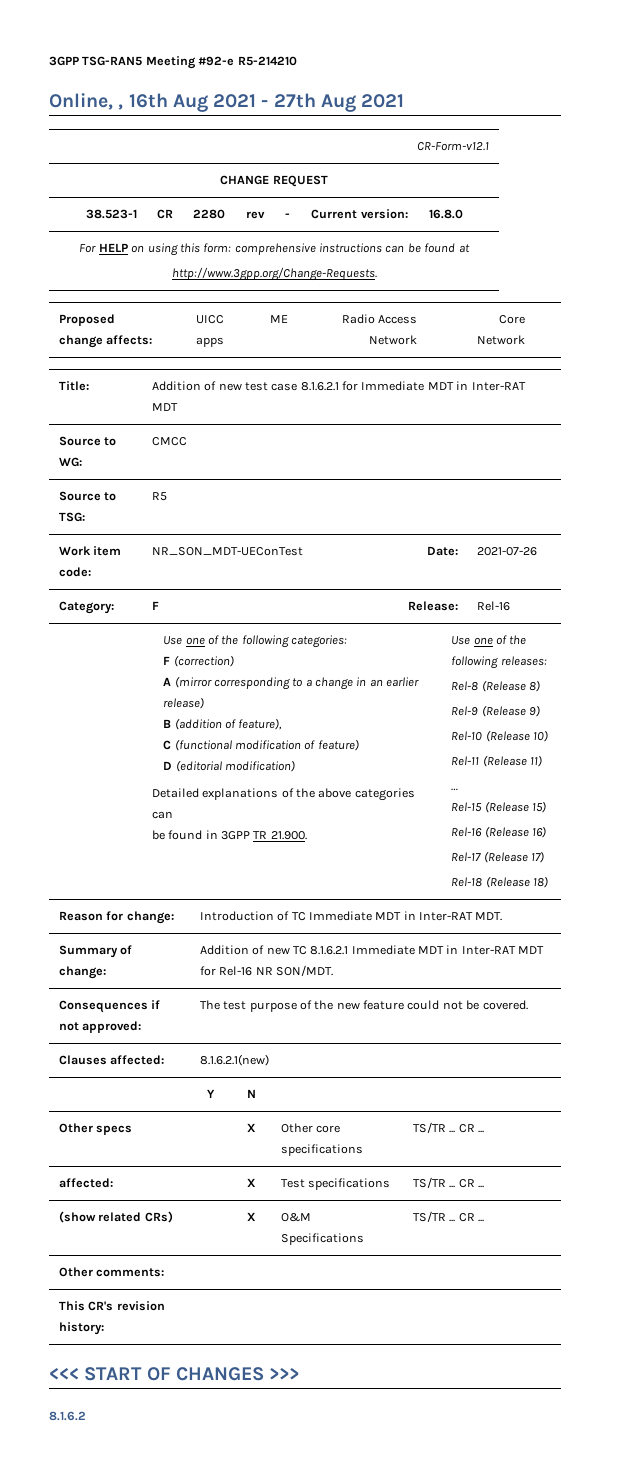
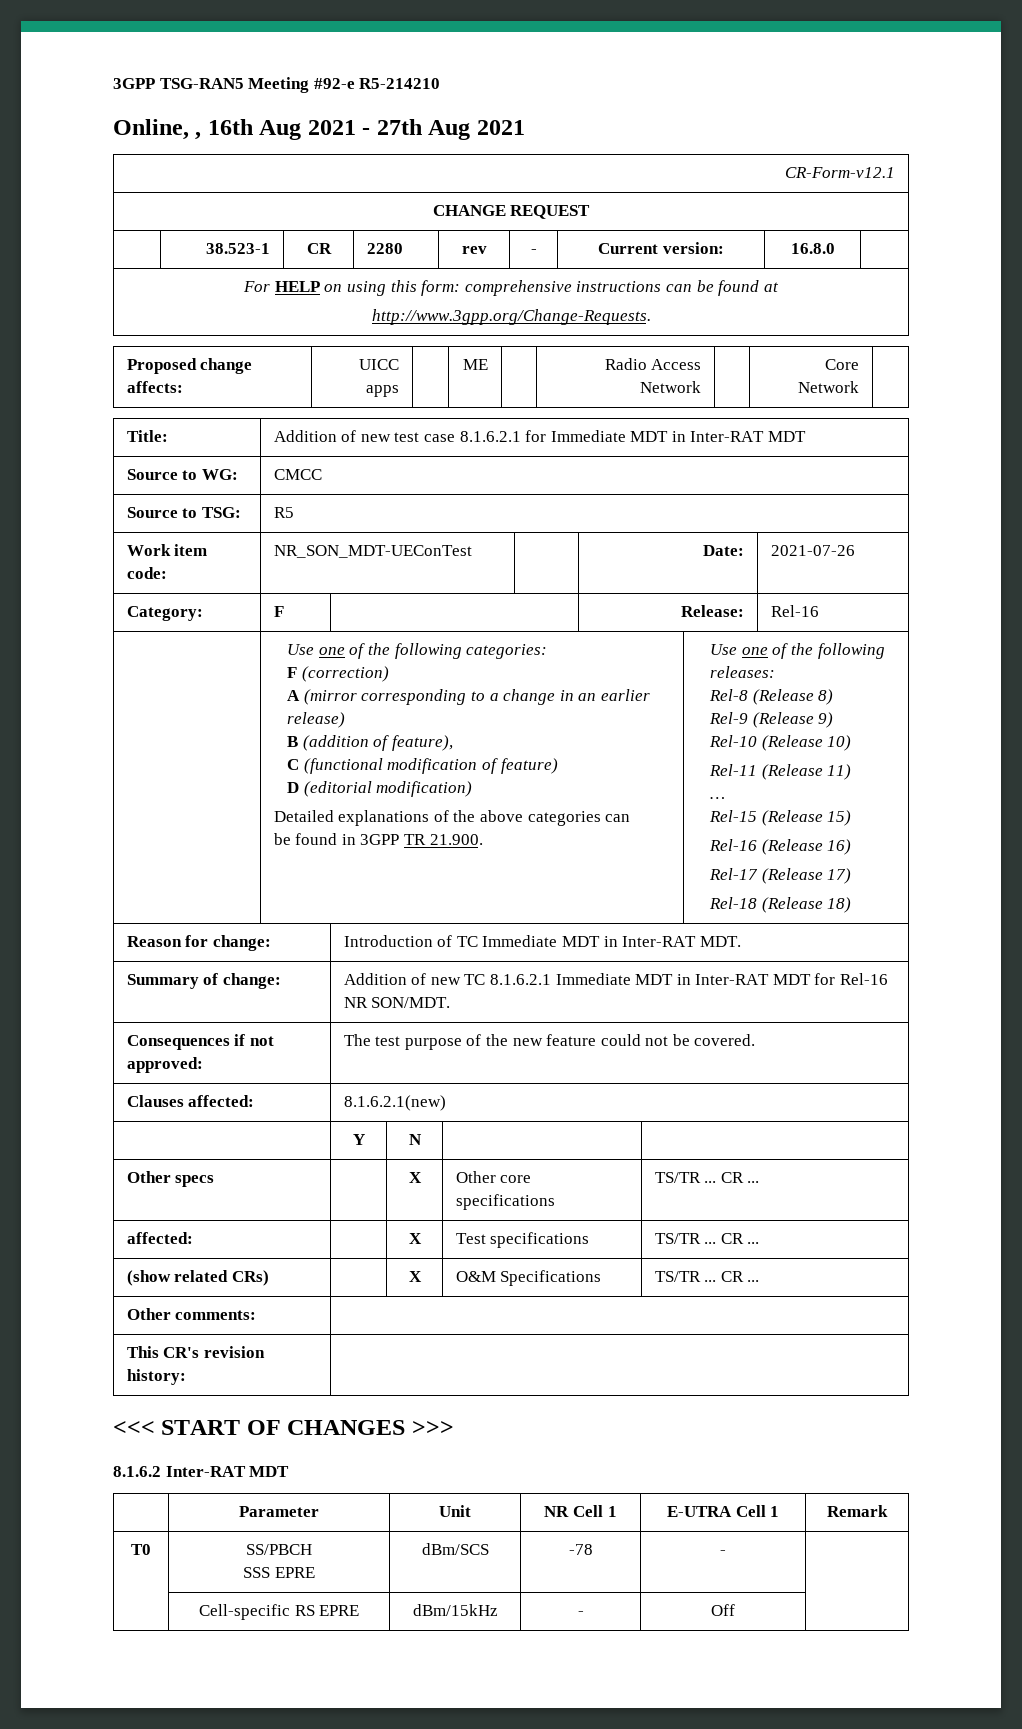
(86, 1416) none -> [165,1466,290,1477] [239,1506,319,1517] [439,1505,471,1517] [544,1505,617,1517] [666,1505,780,1517] [827,1505,888,1517] [131,1544,151,1555] [246,1544,312,1555] [243,1567,315,1578] [421,1543,489,1555] [568,1544,593,1555] [720,1550,726,1555] [198,1604,360,1620] [412,1604,498,1616] [577,1611,584,1616] [711,1604,735,1616] Inter-RAT MDT // | Parameter | Unit | NR Cell 1 | E-UTRA Cell 1 | Remark // T0 | SS/PBCH // SSS EPRE | dBm/SCS | -78 | - | // | Cell-specific RS EPRE | dBm/15kHz | - | Off |

